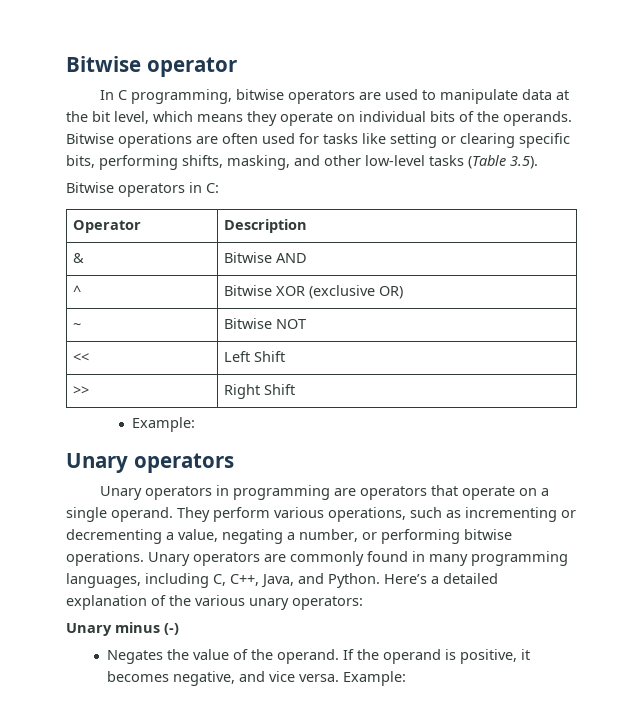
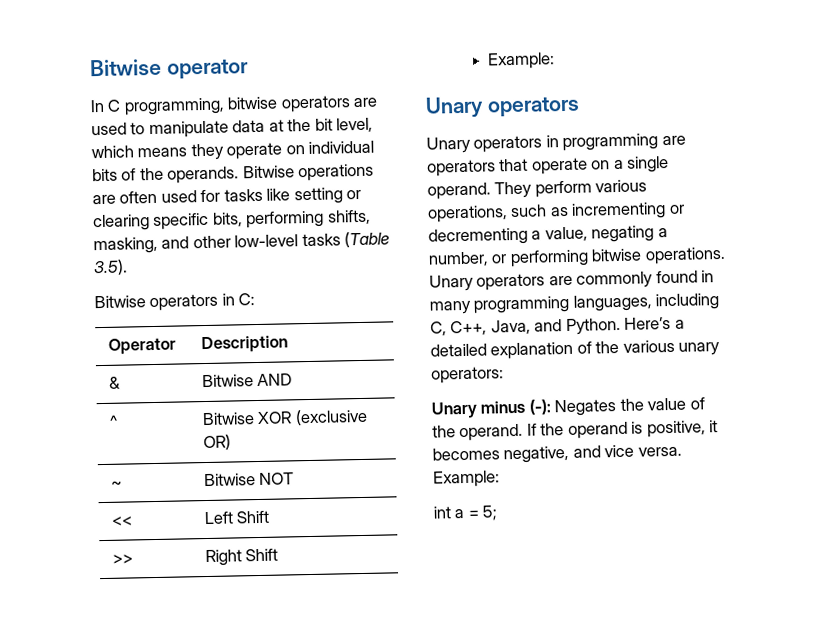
[164,623,179,635] (-) // -> [528,399,551,415] (-):
(406, 678) none -> [433,505,499,521] // int a = 5;

